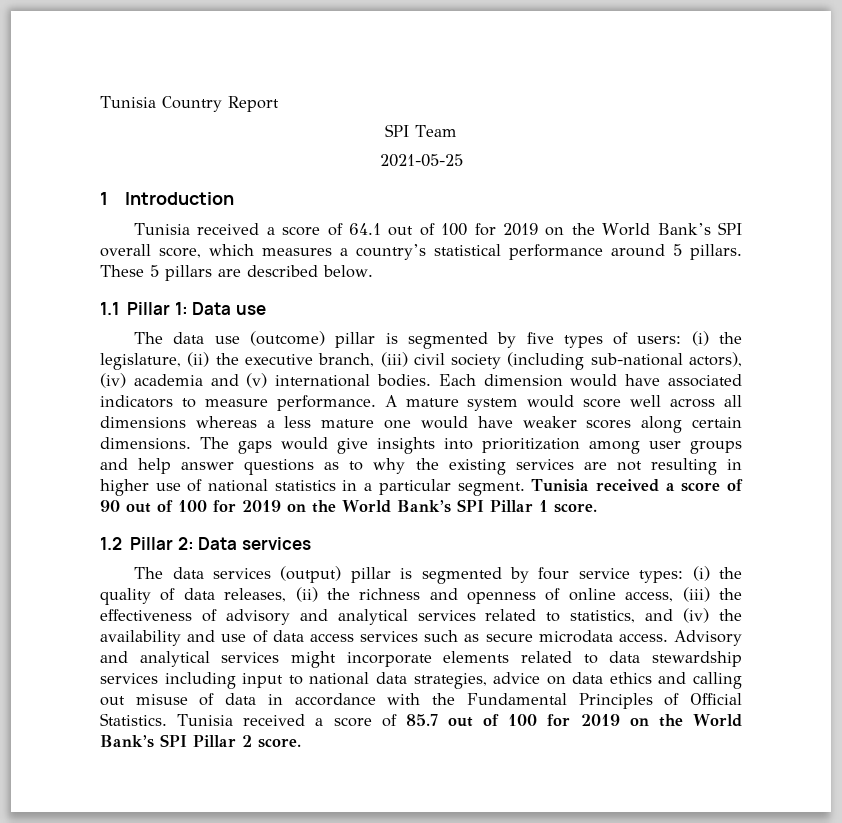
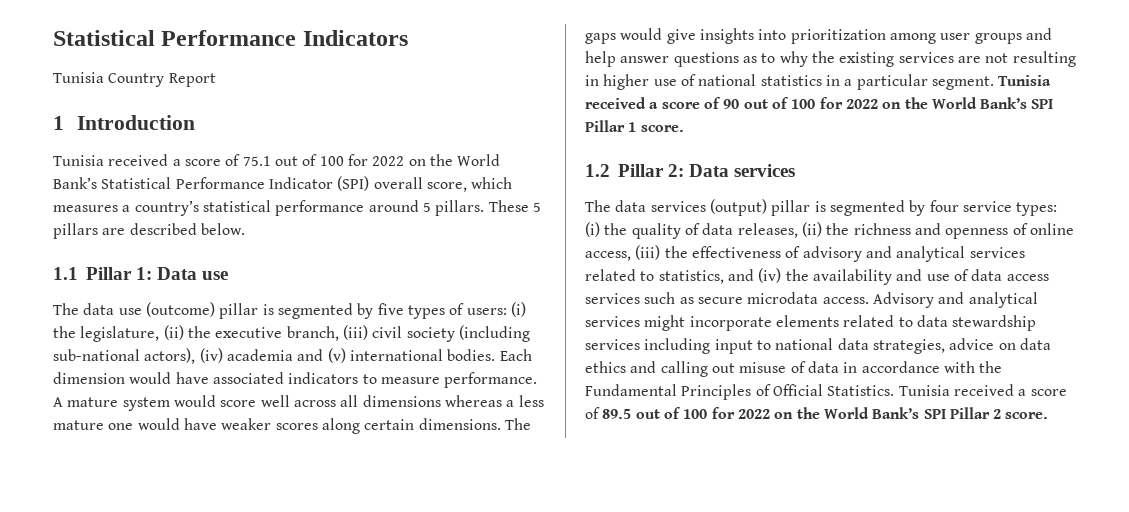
(100, 102) none -> [53,30,408,46] Statistical Performance Indicators //
[385,124,458,137] [379,154,463,167] // SPI Team // 2021-05-25 -> (216, 80) none
[349,222,742,236] 64.1 out of 100 for 2019 on the World Bank’s SPI -> [242,154,501,166] [53,176,370,191] 75.1 out of 100 for 2022 on the World Bank’s Statistical Performance Indicator (SPI)
[242,500,281,512] 2019 -> [845,99,878,109] 2022
[405,714,620,727] 85.7 out of 100 for 2019 -> [602,407,770,419] 89.5 out of 100 for 2022

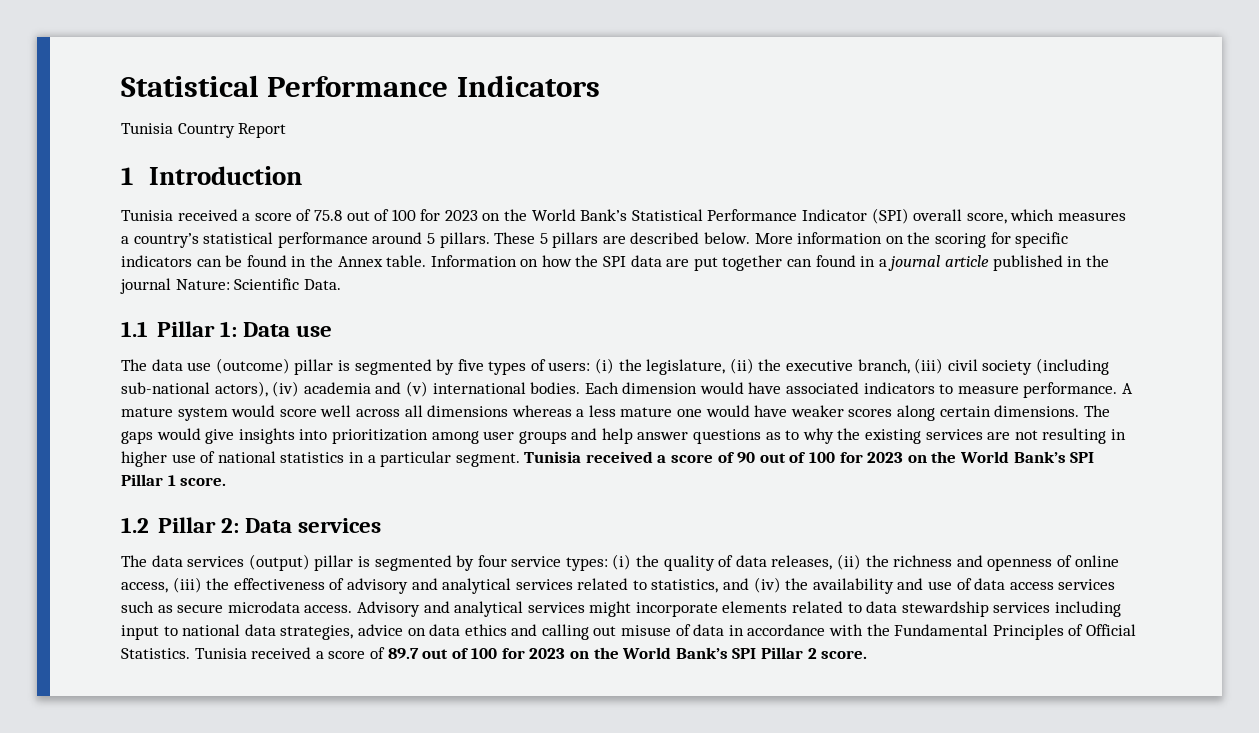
[242,154,405,166] 75.1 out of 100 for 2022 -> [313,209,478,221] 75.8 out of 100 for 2023
(245, 229) none -> [754,232,1069,248] [121,255,1109,271] [120,278,341,294] More information on the scoring for specific indicators can be found in the Annex table. Information on how the SPI data are put together can found in a journal article published in the journal Nature: Scientific Data.
[845,99,878,109] 2022 -> [867,452,904,463] 2023
[602,407,770,419] 89.5 out of 100 for 2022 -> [387,648,566,659] 89.7 out of 100 for 2023

